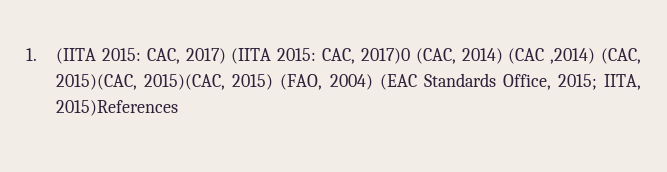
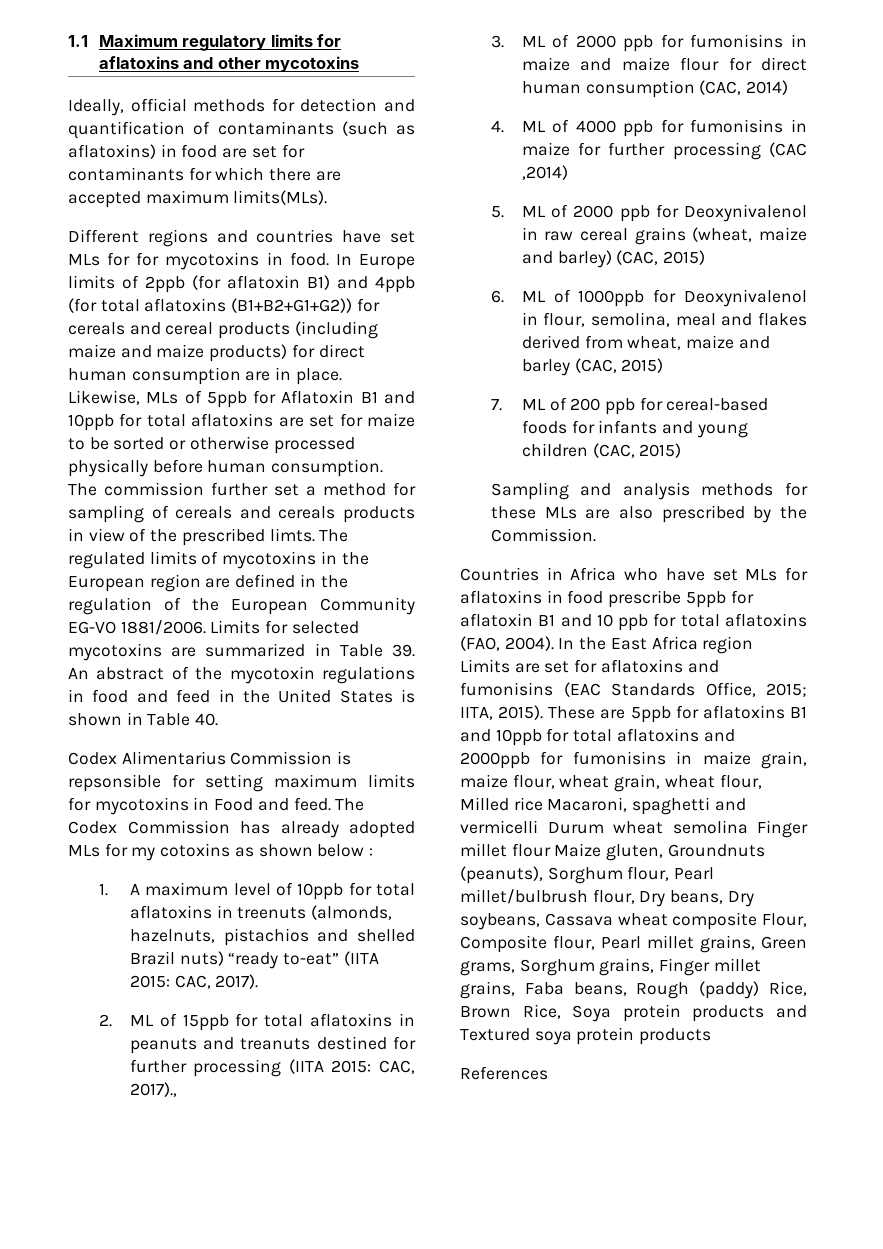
[26,48,642,64] [56,74,373,90] 1. (IITA 2015: CAC, 2017) (IITA 2015: CAC, 2017)0 (CAC, 2014) (CAC ,2014) (CAC, 2015)(CAC, 2015)(CAC, 2015) (FAO, 2004) -> [68,34,342,51] [98,56,360,72] [68,98,415,116] [68,121,415,139] [68,144,305,159] [68,167,341,181] [68,190,328,208] [68,229,416,247] [68,252,416,270] [68,275,415,293] [68,298,380,313] [68,321,378,339] [68,344,365,362] [68,367,342,385] [68,390,415,408] [68,413,416,431] [68,436,355,454] [68,459,384,477] [68,482,416,496] [68,505,415,523] [68,528,349,546] [68,551,369,569] [68,574,348,592] [68,597,415,615] [68,620,359,635] [68,643,415,661] [68,666,415,684] [68,689,415,703] [68,712,219,726] [68,751,352,765] [68,774,415,792] [68,797,365,815] [68,820,415,838] [68,843,374,861] [98,882,415,900] [129,905,392,920] [129,928,415,946] [129,951,379,969] [129,974,259,989] [98,1013,415,1031] [129,1036,416,1054] [129,1059,415,1077] [129,1082,177,1097] [490,34,807,52] [521,57,807,71] [521,80,788,98] [490,119,807,137] [521,142,807,160] [521,165,568,180] [490,204,807,222] [521,227,807,245] [521,250,705,268] [490,289,807,307] [521,312,807,327] [521,335,770,350] [521,358,664,376] [490,397,769,415] [521,420,748,438] [521,443,682,458] [490,482,808,500] [490,505,807,523] [490,528,596,542] [460,567,808,581] [460,590,754,608] [460,613,807,631] [460,636,754,654] [460,659,719,673] [460,682,553,696] 1.1 Maximum regulatory limits for aflatoxins and other mycotoxins // Ideally, official methods for detection and quantification of contaminants (such as aflatoxins) in food are set for contaminants for which there are accepted maximum limits(MLs). // Different regions and countries have set MLs for for mycotoxins in food. In Europe limits of 2ppb (for aflatoxin B1) and 4ppb (for total aflatoxins (B1+B2+G1+G2)) for cereals and cereal products (including maize and maize products) for direct human consumption are in place. Likewise, MLs of 5ppb for Aflatoxin B1 and 10ppb for total aflatoxins are set for maize to be sorted or otherwise processed physically before human consumption. The commission further set a method for sampling of cereals and cereals products in view of the prescribed limts. The regulated limits of mycotoxins in the European region are defined in the regulation of the European Community EG-VO 1881/2006. Limits for selected mycotoxins are summarized in Table 39. An abstract of the mycotoxin regulations in food and feed in the United States is shown in Table 40. // Codex Alimentarius Commission is repsonsible for setting maximum limits for mycotoxins in Food and feed. The Codex Commission has already adopted MLs for my cotoxins as shown below : // 1. A maximum level of 10ppb for total aflatoxins in treenuts (almonds, hazelnuts, pistachios and shelled Brazil nuts) “ready to-eat” (IITA 2015: CAC, 2017). // 2. ML of 15ppb for total aflatoxins in peanuts and treanuts destined for further processing (IITA 2015: CAC, 2017)., // 3. ML of 2000 ppb for fumonisins in maize and maize flour for direct human consumption (CAC, 2014) // 4. ML of 4000 ppb for fumonisins in maize for further processing (CAC ,2014) // 5. ML of 2000 ppb for Deoxynivalenol in raw cereal grains (wheat, maize and barley) (CAC, 2015) // 6. ML of 1000ppb for Deoxynivalenol in flour, semolina, meal and flakes derived from wheat, maize and barley (CAC, 2015) // 7. ML of 200 ppb for cereal-based foods for infants and young children (CAC, 2015) // Sampling and analysis methods for these MLs are also prescribed by the Commission. // Countries in Africa who have set MLs for aflatoxins in food prescribe 5ppb for aflatoxin B1 and 10 ppb for total aflatoxins (FAO, 2004). In the East Africa region Limits are set for aflatoxins and fumonisins
[56,100,179,116] 2015)References -> [498,705,807,723] [460,728,735,746] [460,751,807,769] [460,774,762,792] [460,797,746,815] [460,820,808,838] [460,843,765,861] [460,866,715,884] [460,889,754,907] [460,912,807,930] [460,935,807,953] [460,958,761,976] [460,981,807,999] [460,1004,807,1022] [460,1027,712,1045] [460,1066,548,1080] 2015). These are 5ppb for aflatoxins B1 and 10ppb for total aflatoxins and 2000ppb for fumonisins in maize grain, maize flour, wheat grain, wheat flour, Milled rice Macaroni, spaghetti and vermicelli Durum wheat semolina Finger millet flour Maize gluten, Groundnuts (peanuts), Sorghum flour, Pearl millet/bulbrush flour, Dry beans, Dry soybeans, Cassava wheat composite Flour, Composite flour, Pearl millet grains, Green grams, Sorghum grains, Finger millet grains, Faba beans, Rough (paddy) Rice, Brown Rice, Soya protein products and Textured soya protein products // References

